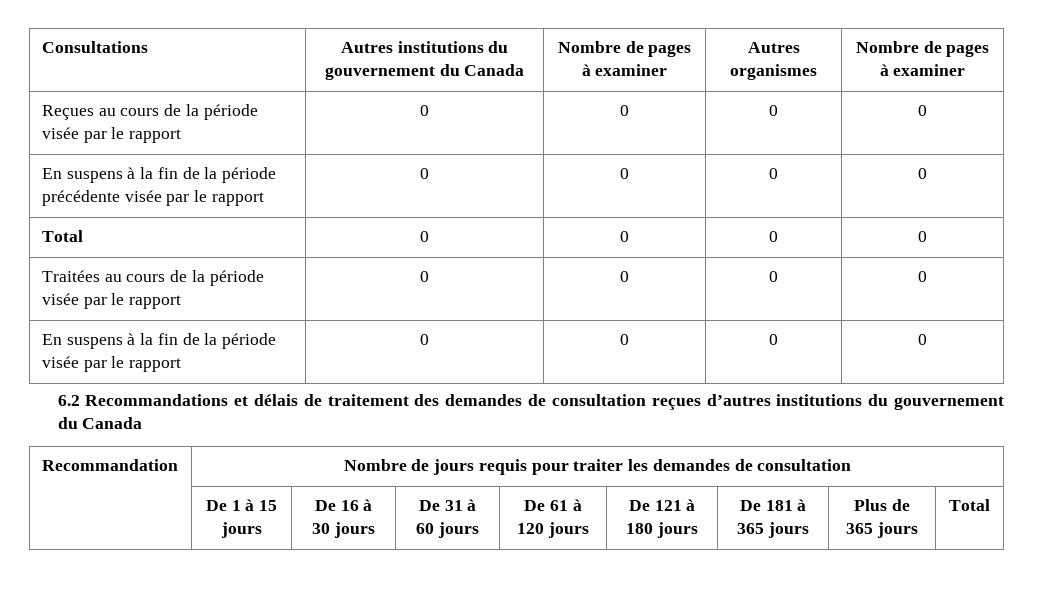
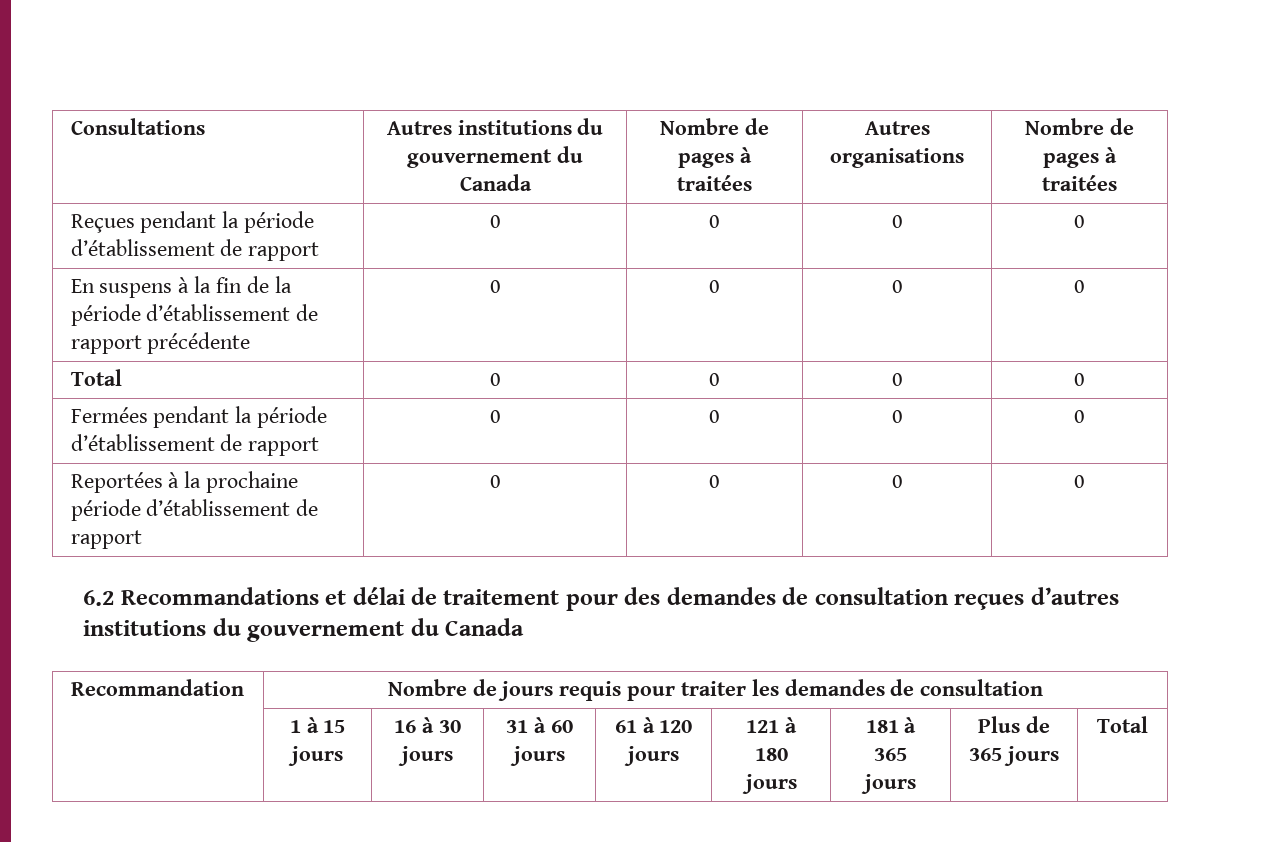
[595,64,668,76] [747,42,800,53] [730,64,817,80] [855,41,990,57] [879,64,966,76] examiner | Autres organismes | Nombre de pages à examiner -> [677,175,752,191] [864,121,930,135] [830,148,964,168] [1025,118,1134,135] [1043,147,1117,168] [1042,175,1117,191] traitées | Autres organisations | Nombre de pages à traitées
[98,104,258,120] [41,127,125,143] au cours de la période visée par le -> [140,211,315,233] [70,239,243,256] pendant la période d’établissement de
[41,190,264,206] précédente visée par le rapport -> [146,304,319,321] [70,332,251,354] d’établissement de rapport précédente
[41,270,264,286] [41,293,182,309] [420,271,429,282] [620,271,629,282] [769,271,778,282] [918,271,927,282] [41,333,277,349] [41,356,125,372] Traitées au cours de la période visée par le rapport | 0 | 0 | 0 | 0 // En suspens à la fin de la période visée par le -> [70,406,328,428] [70,434,320,456] [489,410,501,423] [709,410,720,423] [891,410,903,423] [1074,410,1085,423] [70,471,299,493] [70,499,319,521] Fermées pendant la période d’établissement de rapport | 0 | 0 | 0 | 0 // Reportées à la prochaine période d’établissement de
[254,394,299,406] délais -> [352,587,405,605] délai
(409, 400) none -> [565,594,618,611] pour
[205,500,227,511] De -> (1044, 687) none
[314,500,336,511] De -> (343, 756) none
[418,500,440,511] De -> (453, 756) none
[524,500,546,511] De -> (565, 756) none
[628,500,650,511] De -> (679, 756) none
[739,500,761,511] De -> (797, 784) none

